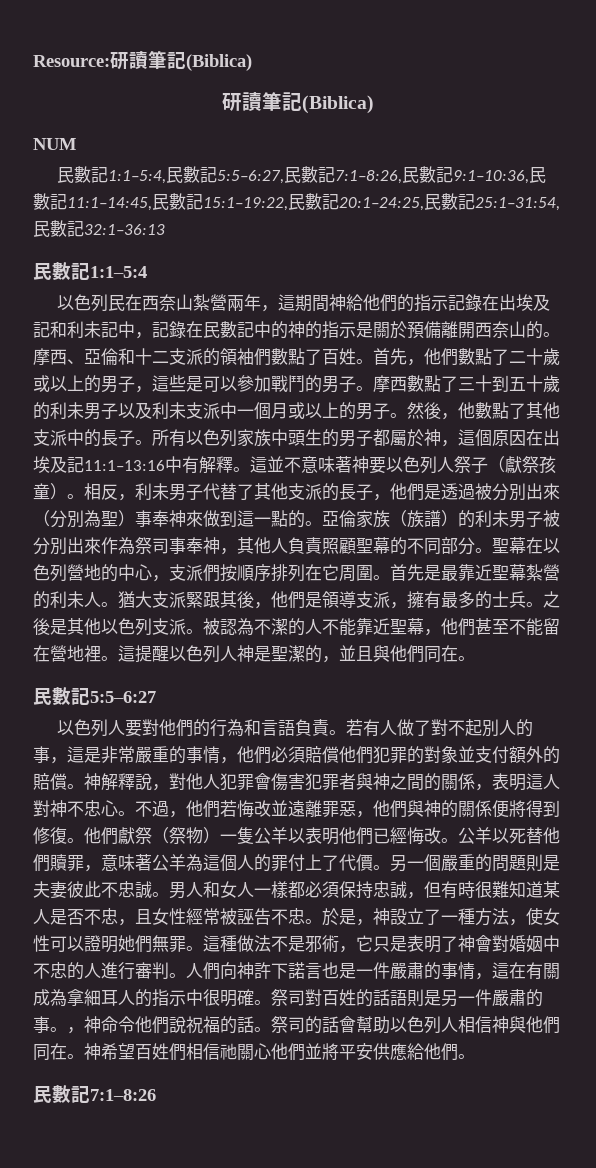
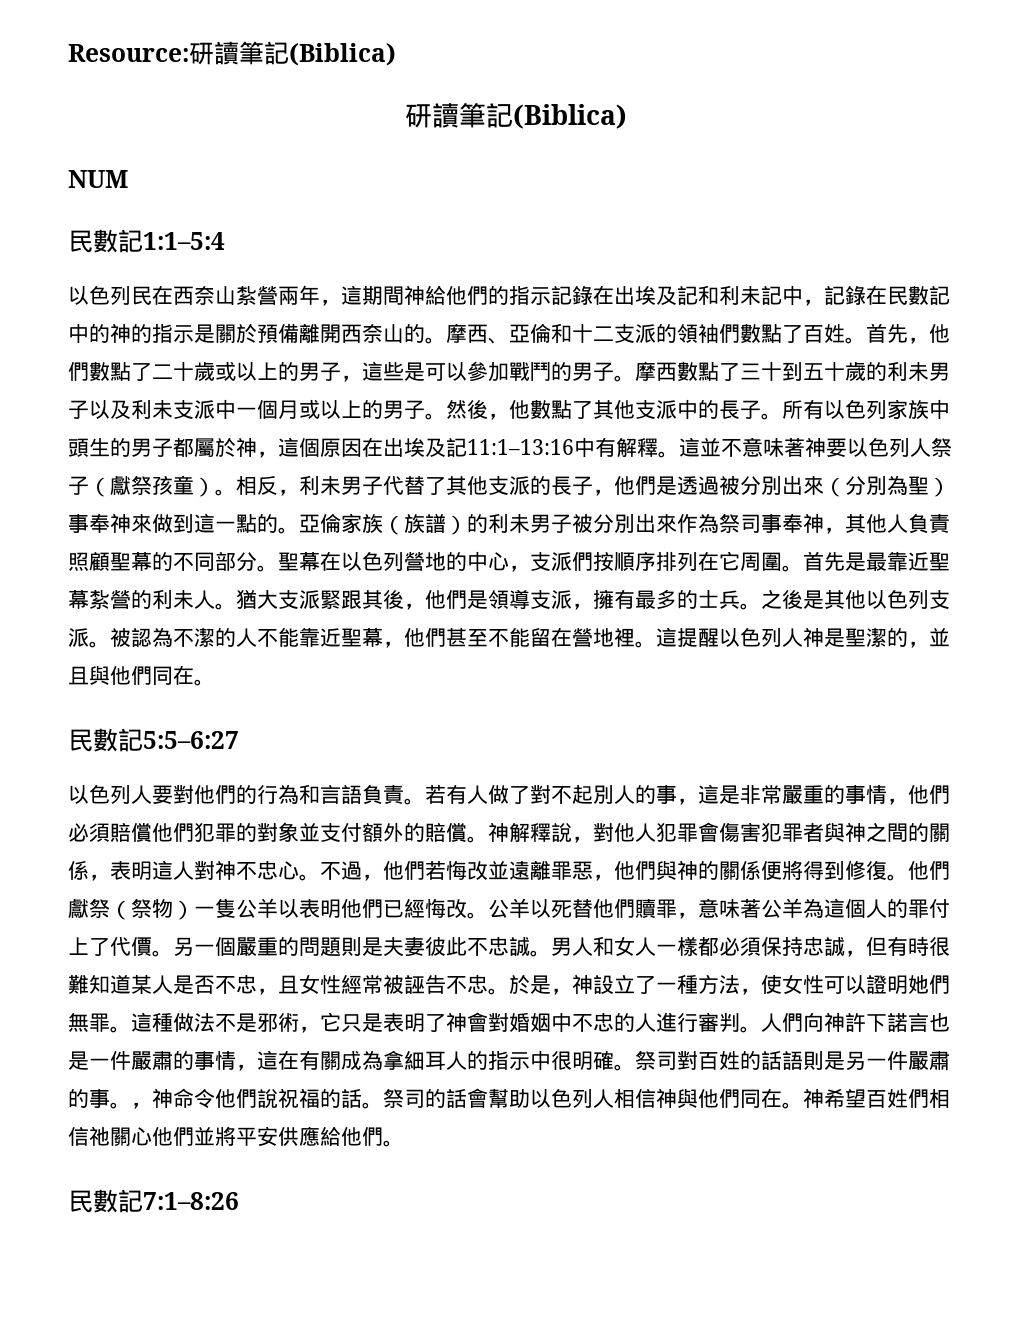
[57,166,547,184] [33,193,560,211] [33,220,165,238] // 民數記1:1–5:4,民數記5:5–6:27,民數記7:1–8:26,民數記9:1–10:36,民數記11:1–14:45,民數記15:1–19:22,民數記20:1–24:25,民數記25:1–31:54,民數記32:1–36:13 -> (128, 179) none

